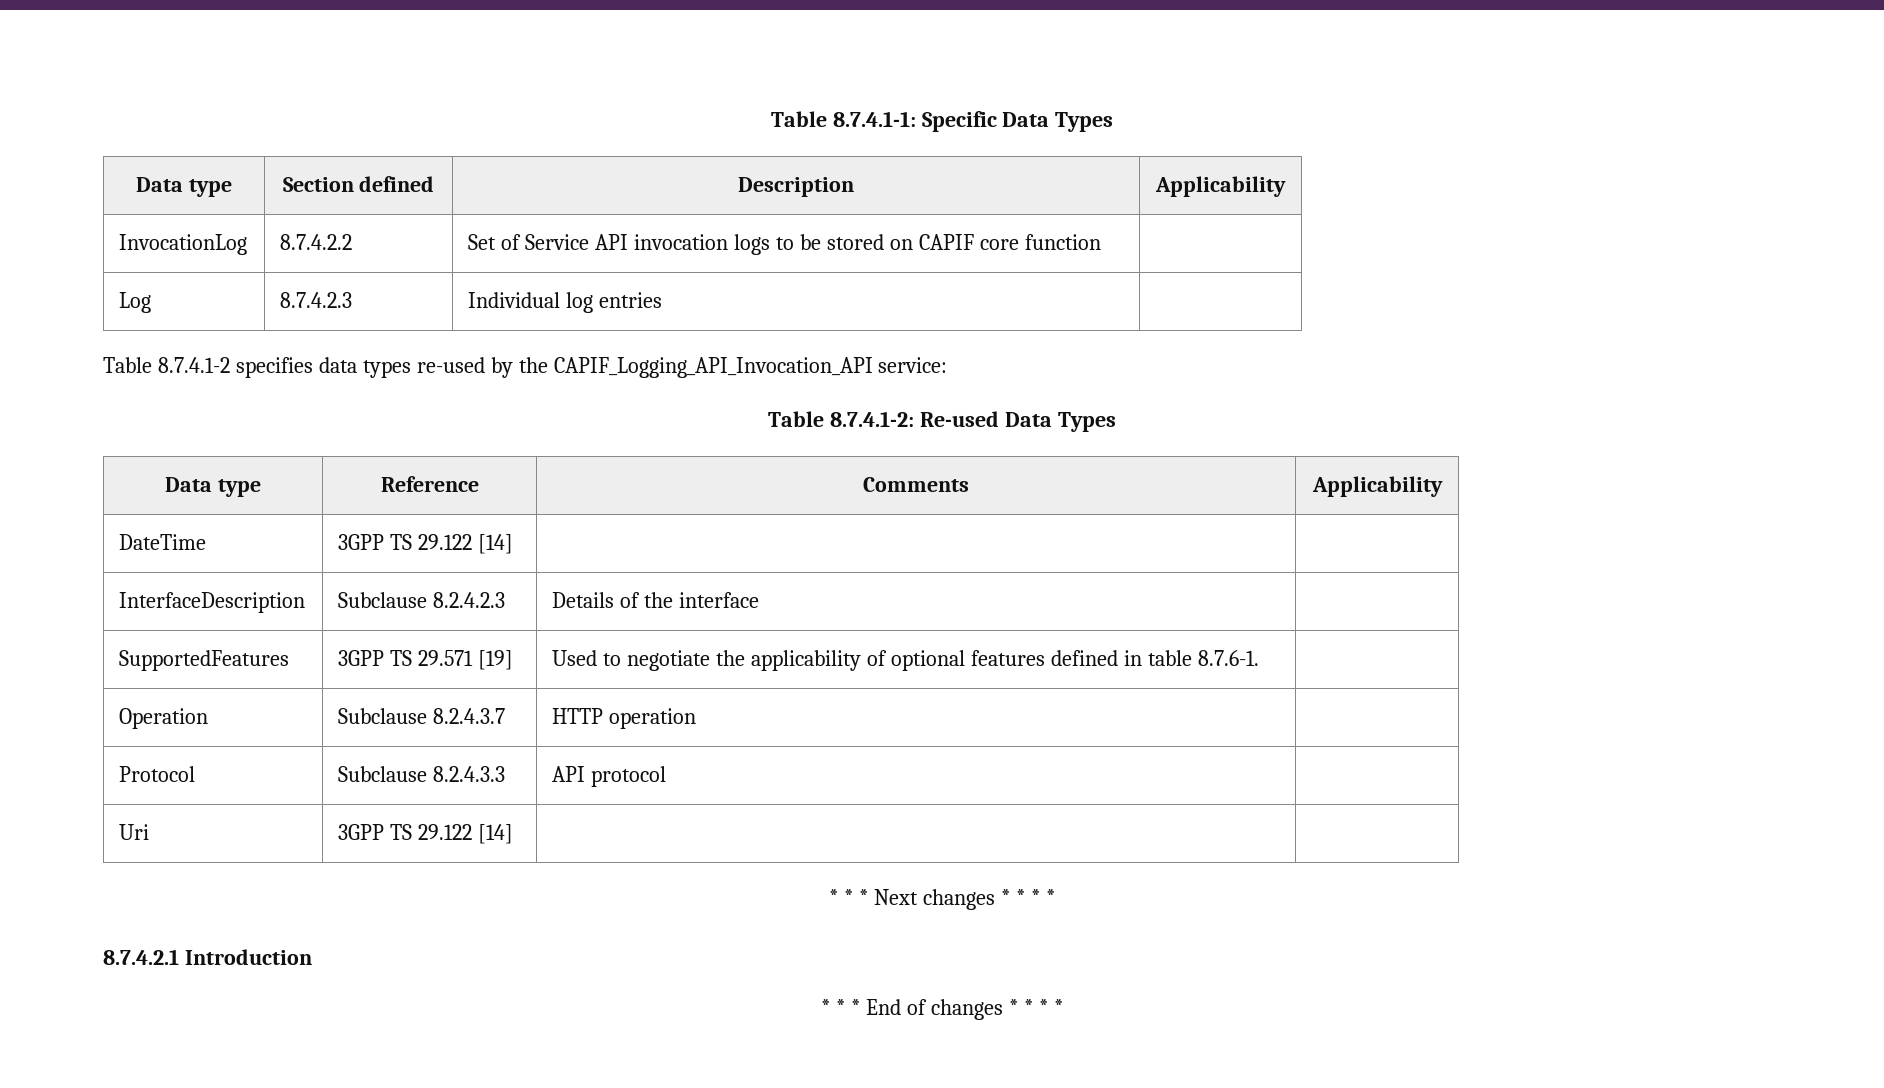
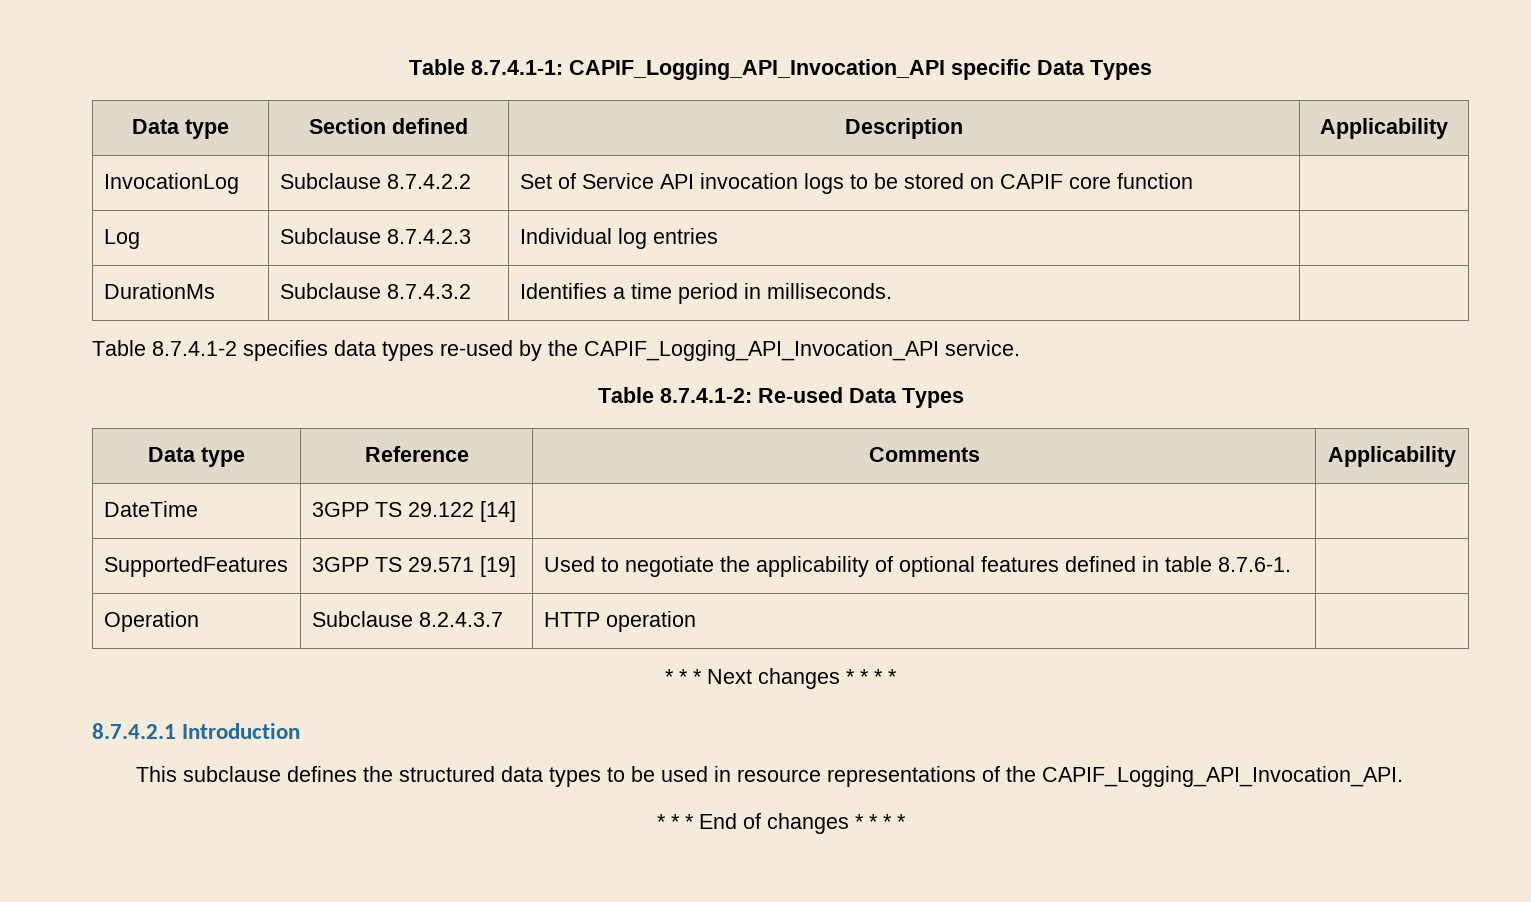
[921,111,997,132] Specific -> [569,59,1031,80] CAPIF_Logging_API_Invocation_API specific
(248, 244) none -> [279,173,381,189] Subclause
(152, 302) none -> [279,228,381,244] Subclause
(663, 300) none -> [103,283,215,299] [279,283,471,299] [519,283,892,304] // DurationMs | Subclause 8.7.4.3.2 | Identifies a time period in milliseconds. |
[878,357,948,373] service: -> [945,340,1020,356] service.
[119,592,306,613] [338,592,506,608] [552,592,760,608] // InterfaceDescription | Subclause 8.2.4.2.3 | Details of the interface | -> (516, 511) none
[119,766,196,782] [338,766,506,782] [552,766,667,787] [119,824,150,840] [338,824,514,844] // Protocol | Subclause 8.2.4.3.3 | API protocol | // Uri | 3GPP TS 29.122 [14] | | -> (696, 621) none
(312, 957) none -> [136,766,1404,787] // This subclause defines the structured data types to be used in resource representations of the CAPIF_Logging_API_Invocation_API.

